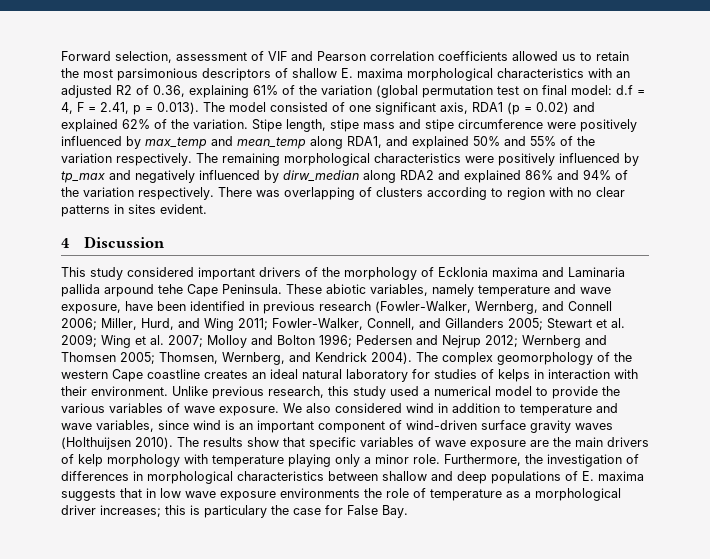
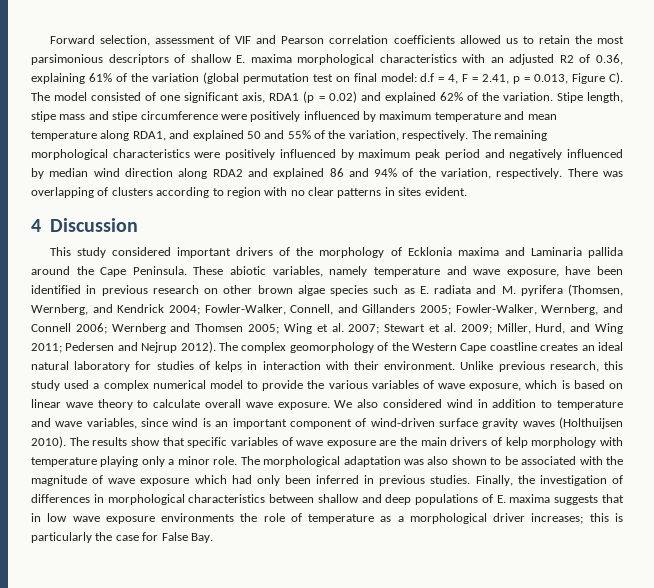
[157,102,199,114] 0.013). -> [534,72,624,84] 0.013, Figure C).
[145,136,306,149] max_temp and mean_temp -> [379,111,557,122] [31,131,97,141] maximum temperature and mean temperature
[473,136,500,146] 50% -> [246,131,261,139] 50
[61,153,112,163] variation -> [348,130,399,141] variation,
[61,171,105,183] tp_max -> [358,149,480,160] maximum peak period
[283,170,359,182] dirw_median -> [49,168,173,177] median wind direction
[525,170,553,180] 86% -> [329,168,344,177] 86
[83,187,134,197] variation -> [441,168,492,179] variation,
[104,284,183,297] arpound tehe -> [31,266,94,275] around the
[375,301,612,314] [61,318,97,330] (Fowler-Walker, Wernberg, and Connell 2006; -> [204,284,623,296] [31,304,623,315] [31,323,492,334] on other brown algae species such as E. radiata and M. pyrifera (Thomsen, Wernberg, and Kendrick 2004; Fowler-Walker, Connell, and Gillanders 2005; Fowler-Walker, Wernberg, and Connell 2006; Wernberg and Thomsen 2005; Wing et al. 2007; Stewart et al. 2009;
[272,318,625,330] [61,334,607,348] [61,352,412,365] Fowler-Walker, Connell, and Gillanders 2005; Stewart et al. 2009; Wing et al. 2007; Molloy and Bolton 1996; Pedersen and Nejrup 2012; Wernberg and Thomsen 2005; Thomsen, Wernberg, and Kendrick 2004). -> [65,341,216,353] Pedersen and Nejrup 2012).
[61,370,108,379] western -> [411,343,457,351] Western
(430, 392) none -> [103,380,149,391] complex
(215, 409) none -> [469,380,623,391] [31,399,273,410] exposure, which is based on linear wave theory to calculate overall wave
[444,454,521,466] Furthermore, -> [240,456,623,467] [31,475,513,486] The morphological adaptation was also shown to be associated with the magnitude of wave exposure which had only been inferred in previous studies. Finally,
[204,505,267,518] particulary -> [31,532,92,543] particularly

